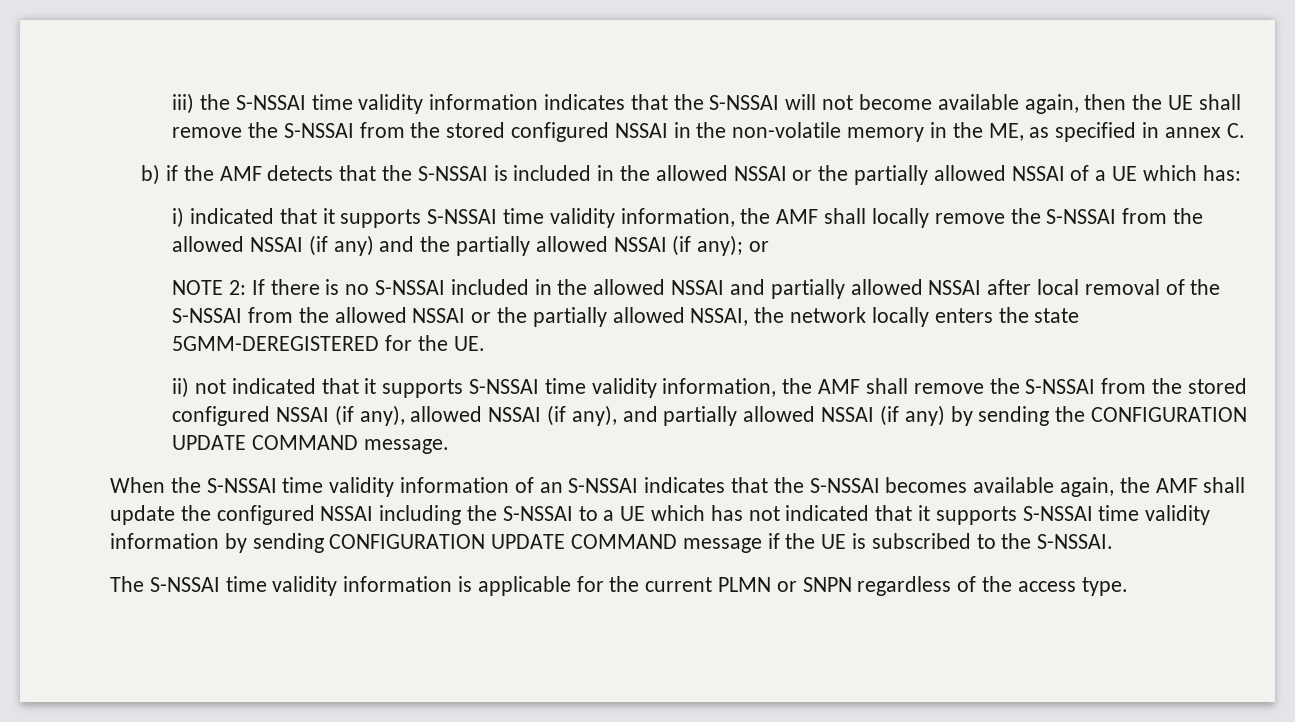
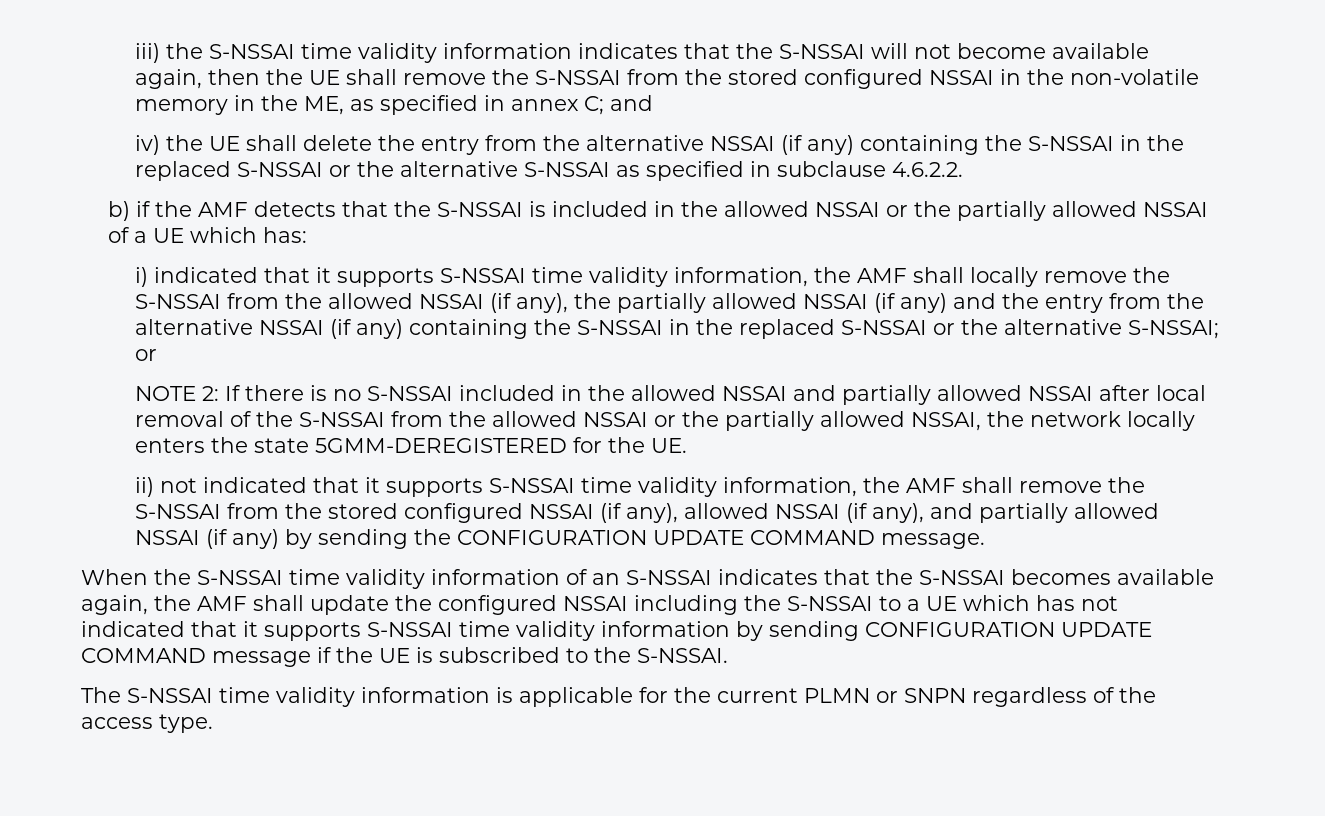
[1226,123,1245,138] C. -> [583,95,653,115] [134,135,1184,155] [134,161,963,181] C; and // iv) the UE shall delete the entry from the alternative NSSAI (if any) containing the S-NSSAI in the replaced S-NSSAI or the alternative S-NSSAI as specified in subclause 4.6.2.2.
[333,235,415,256] any) and -> [515,293,568,313] any),
[697,235,744,256] any); -> [899,293,1204,313] [134,319,1219,339] any) and the entry from the alternative NSSAI (if any) containing the S-NSSAI in the replaced S-NSSAI or the alternative S-NSSAI;

